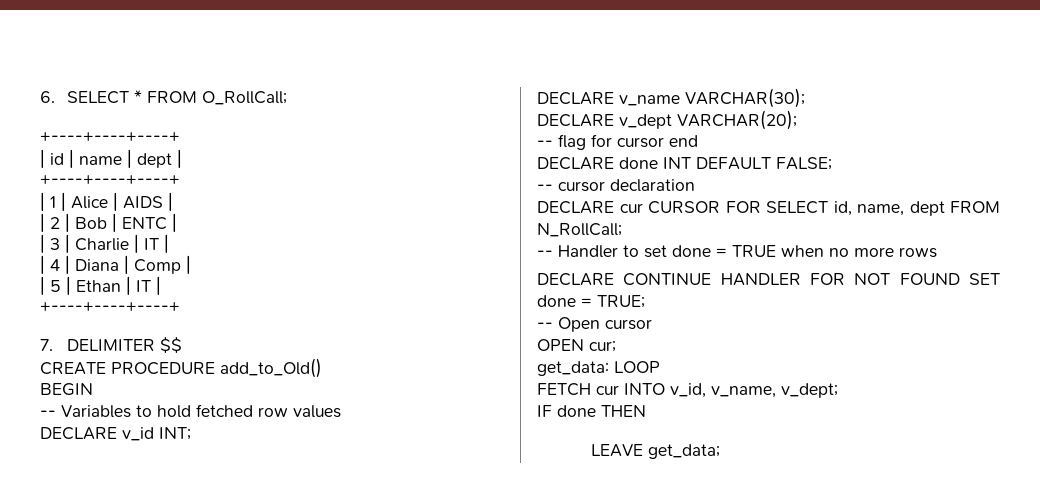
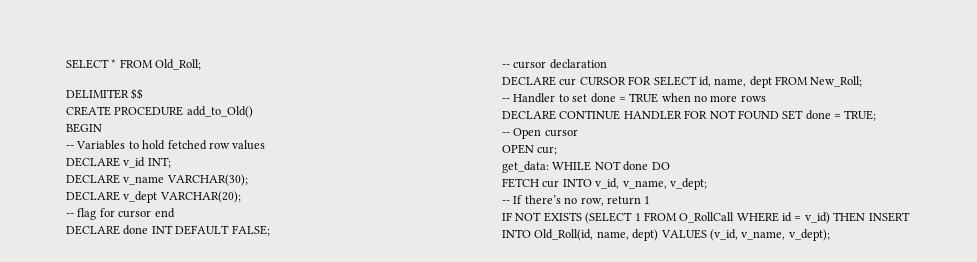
[40,91,55,103] 6. -> (66, 64) none
[202,91,288,105] [40,132,180,142] [40,149,182,168] [40,175,180,185] [40,192,173,211] [40,213,177,232] [40,234,169,253] [40,255,191,274] [40,276,161,295] [40,302,180,312] [40,339,53,351] O_RollCall; // +----+----+----+ // | id | name | dept | // +----+----+----+ // | 1 | Alice | AIDS | // | 2 | Bob | ENTC | // | 3 | Charlie | IT | // | 4 | Diana | Comp | // | 5 | Ethan | IT | // +----+----+----+ // 7. -> [155,59,202,70] Old_Roll; //
[537,223,622,237] N_RollCall; -> [810,76,863,87] New_Roll;
[614,361,660,373] LOOP -> [552,161,670,171] WHILE NOT done DO
[537,405,646,417] [591,444,721,459] IF done THEN // LEAVE get_data; -> [502,195,651,206] [502,212,910,224] [502,229,830,241] -- If there’s no row, return 1 // IF NOT EXISTS (SELECT 1 FROM O_RollCall WHERE id = v_id) THEN INSERT INTO Old_Roll(id, name, dept) VALUES (v_id, v_name, v_dept);

